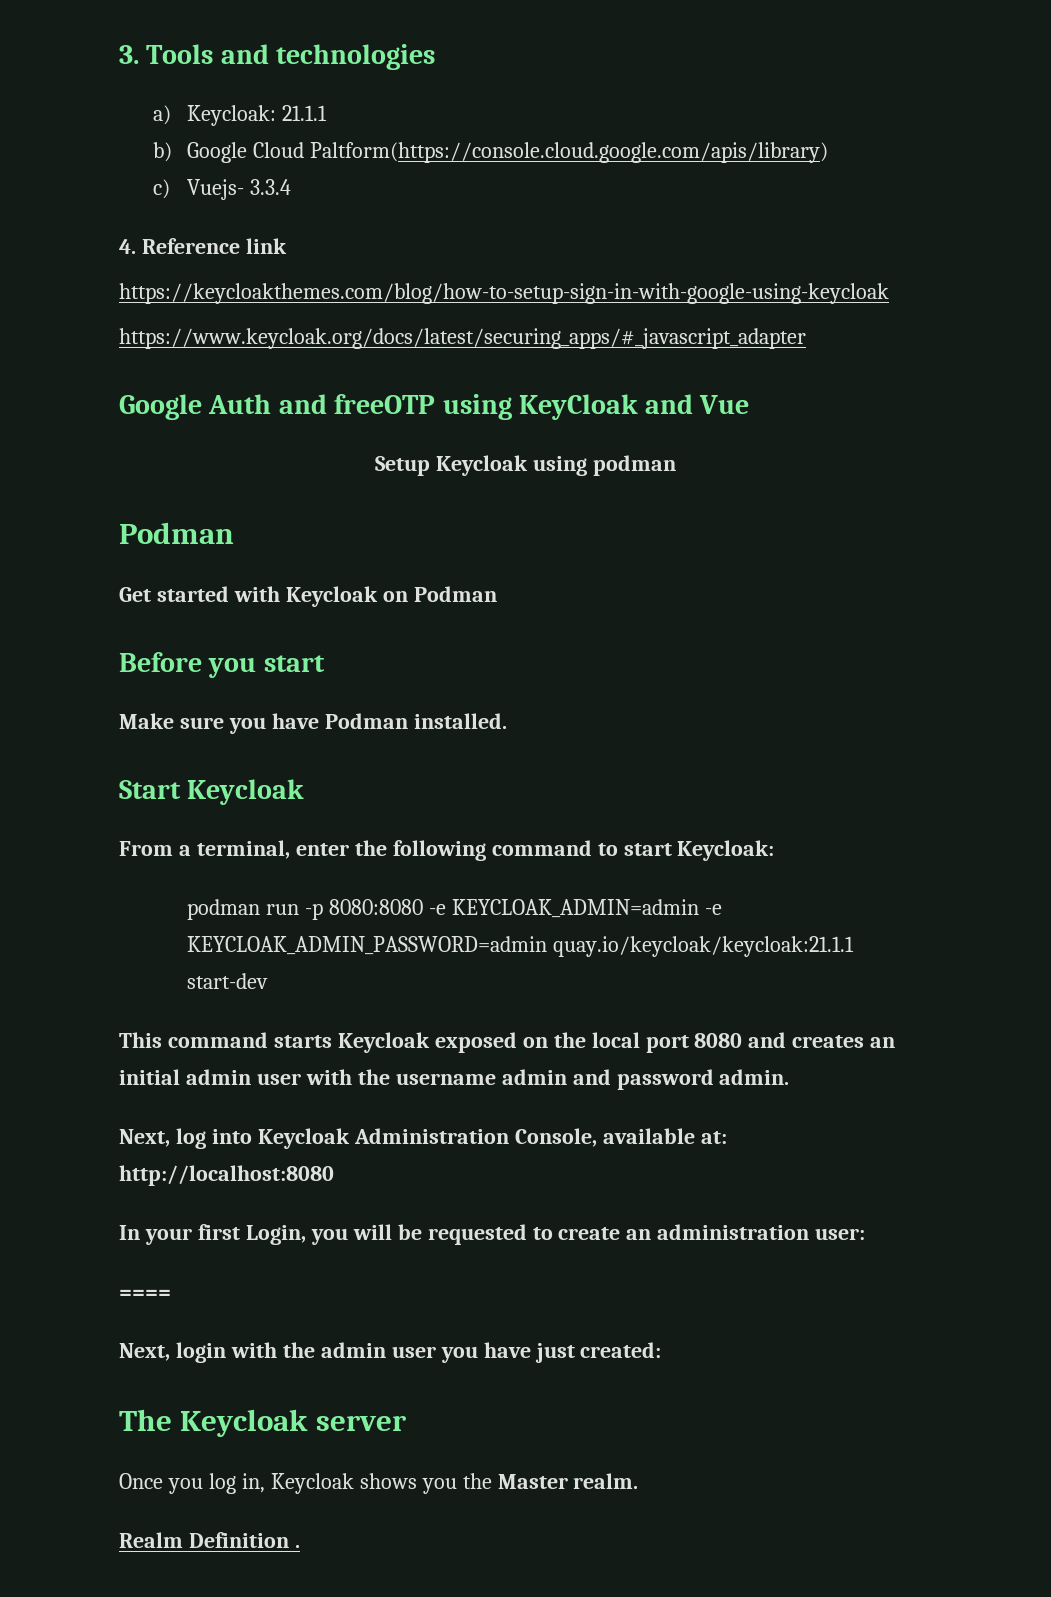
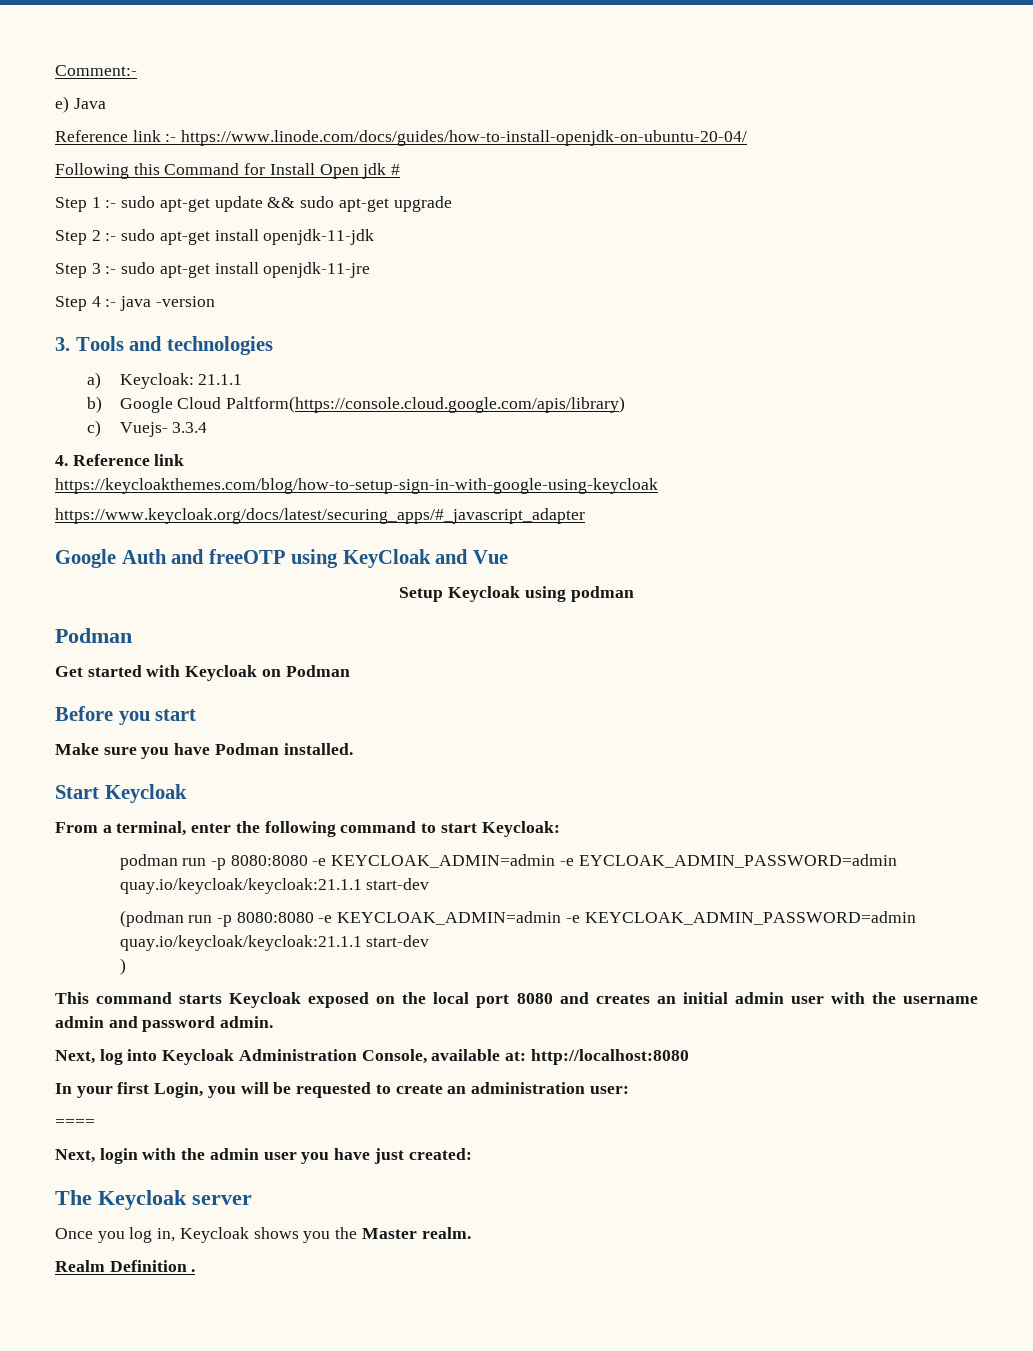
(119, 54) none -> [55,65,137,76] [55,96,106,113] [55,130,748,146] [55,163,401,179] [55,196,452,212] [55,229,375,245] [55,262,371,278] [55,296,215,311] Comment:- // e) Java // Reference link :- https://www.linode.com/docs/guides/how-to-install-openjdk-on-ubuntu-20-04/ // Following this Command for Install Open jdk # // Step 1 :- sudo apt-get update && sudo apt-get upgrade // Step 2 :- sudo apt-get install openjdk-11-jdk // Step 3 :- sudo apt-get install openjdk-11-jre // Step 4 :- java -version //
(722, 909) none -> [578,854,897,868] [119,878,430,894] [119,910,580,927] EYCLOAK_ADMIN_PASSWORD=admin quay.io/keycloak/keycloak:21.1.1 start-dev // (podman run -p 8080:8080 -e KEYCLOAK_ADMIN=admin -e
(268, 981) none -> [119,958,126,975] // )

